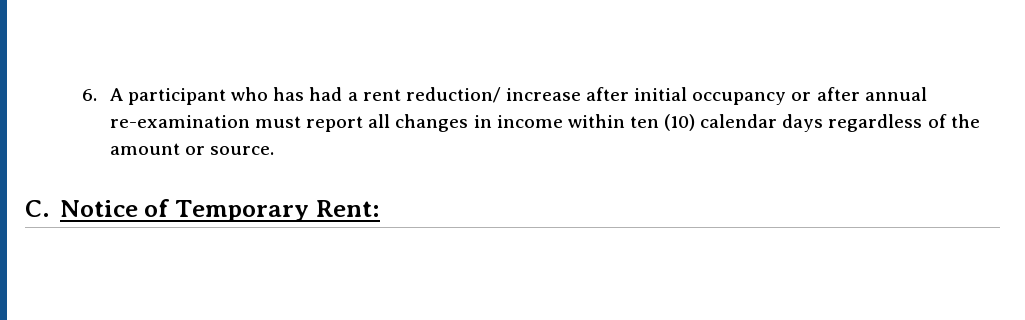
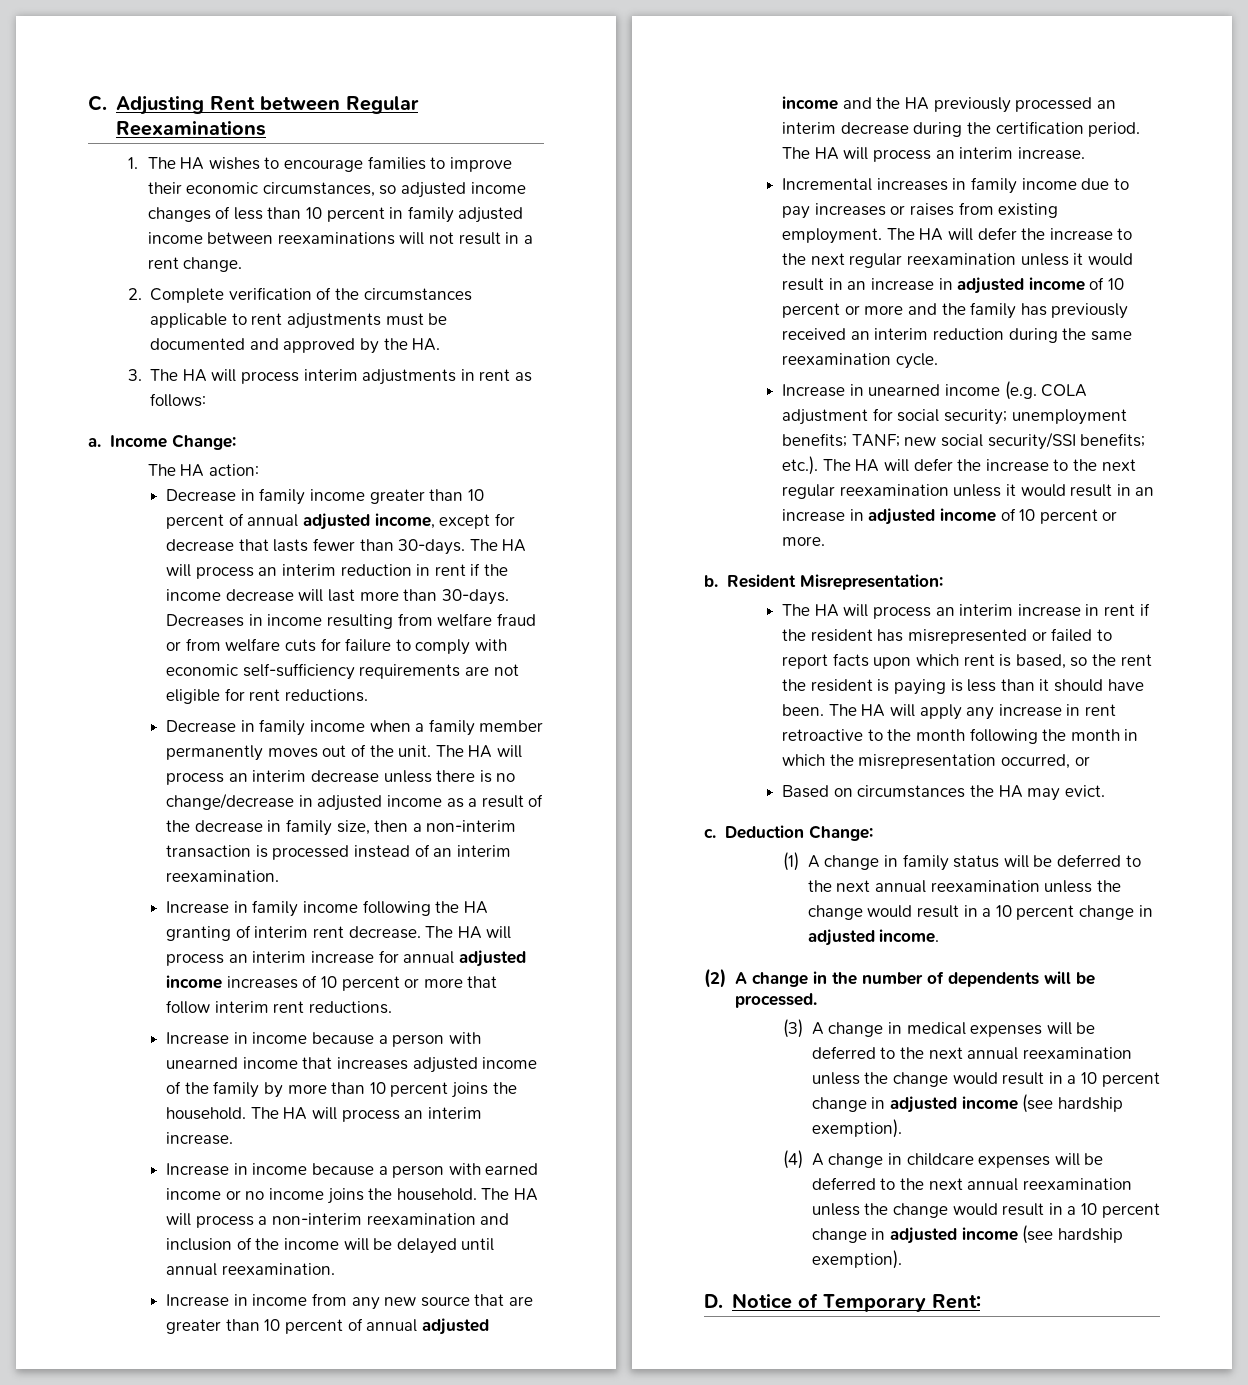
[81,87,927,105] [109,114,980,132] [109,143,275,155] [25,200,50,217] 6. A participant who has had a rent reduction/ increase after initial occupancy or after annual re-examination must report all changes in income within ten (10) calendar days regardless of the amount or source. // C. -> [88,95,419,115] [115,120,266,136] [127,156,512,172] [147,182,526,198] [147,206,524,223] [147,232,533,245] [147,257,243,272] [127,287,472,303] [150,313,448,329] [150,338,441,354] [127,369,532,385] [150,393,207,407] [88,434,236,450] [147,464,259,477] [166,488,484,505] [166,513,515,530] [166,538,527,555] [166,563,508,579] [166,589,509,605] [166,613,536,629] [166,638,507,655] [166,663,519,680] [166,688,369,704] [166,719,544,736] [166,744,522,761] [166,770,516,785] [166,793,544,811] [166,819,517,836] [166,844,511,860] [166,870,280,882] [166,900,488,917] [166,925,512,941] [166,950,526,967] [166,975,498,991] [166,1000,393,1014] [166,1032,481,1047] [166,1057,538,1073] [166,1081,517,1098] [166,1107,482,1122] [166,1132,234,1145] [166,1163,539,1178] [166,1188,538,1204] [166,1213,510,1228] [166,1237,495,1254] [166,1263,335,1276] [166,1293,533,1310] [166,1318,489,1335] [782,96,1116,113] [782,121,1141,137] [782,147,1085,162] [782,177,1129,194] [782,202,1059,219] [782,227,1133,244] [782,253,1133,268] [782,277,1124,294] [782,302,1129,319] [782,328,1132,343] [782,353,938,369] [782,381,1088,400] [782,408,1127,425] [782,432,1146,450] [782,456,1136,475] [782,484,1155,499] [782,508,1118,525] [782,536,826,546] [704,574,943,590] [782,603,1150,619] [782,628,1112,644] [782,653,1152,669] [782,679,1144,695] [782,704,1116,720] [782,728,1139,744] [782,754,1090,769] [782,785,1105,801] [704,825,873,841] [783,852,1141,871] [807,880,1121,893] [807,905,1153,920] [807,929,940,946] [704,968,1095,988] [734,993,817,1008] [783,1019,1096,1038] [811,1046,1132,1060] [811,1072,1160,1087] [811,1094,1123,1113] [811,1119,902,1138] [783,1150,1104,1169] [811,1177,1132,1191] [811,1203,1160,1218] [811,1225,1123,1244] [811,1250,902,1269] [704,1294,723,1308] C. Adjusting Rent between Regular Reexaminations // 1. The HA wishes to encourage families to improve their economic circumstances, so adjusted income changes of less than 10 percent in family adjusted income between reexaminations will not result in a rent change. // 2. Complete verification of the circumstances applicable to rent adjustments must be documented and approved by the HA. // 3. The HA will process interim adjustments in rent as follows: // a. Income Change: // The HA action: // Decrease in family income greater than 10 percent of annual adjusted income, except for decrease that lasts fewer than 30-days. The HA will process an interim reduction in rent if the income decrease will last more than 30-days. Decreases in income resulting from welfare fraud or from welfare cuts for failure to comply with economic self-sufficiency requirements are not eligible for rent reductions. // Decrease in family income when a family member permanently moves out of the unit. The HA will process an interim decrease unless there is no change/decrease in adjusted income as a result of the decrease in family size, then a non-interim transaction is processed instead of an interim reexamination. // Increase in family income following the HA granting of interim rent decrease. The HA will process an interim increase for annual adjusted income increases of 10 percent or more that follow interim rent reductions. // Increase in income because a person with unearned income that increases adjusted income of the family by more than 10 percent joins the household. The HA will process an interim increase. // Increase in income because a person with earned income or no income joins the household. The HA will process a non-interim reexamination and inclusion of the income will be delayed until annual reexamination. // Increase in income from any new source that are greater than 10 percent of annual adjusted income and the HA previously processed an interim decrease during the certification period. The HA will process an interim increase. // Incremental increases in family income due to pay increases or raises from existing employment. The HA will defer the increase to the next regular reexamination unless it would result in an increase in adjusted income of 10 percent or more and the family has previously received an interim reduction during the same reexamination cycle. // Increase in unearned income (e.g. COLA adjustment for social security; unemployment benefits; TANF; new social security/SSI benefits; etc.). The HA will defer the increase to the next regular reexamination unless it would result in an increase in adjusted income of 10 percent or more. // b. Resident Misrepresentation: // The HA will process an interim increase in rent if the resident has misrepresented or failed to report facts upon which rent is based, so the rent the resident is paying is less than it should have been. The HA will apply any increase in rent retroactive to the month following the month in which the misrepresentation occurred, or // Based on circumstances the HA may evict. // c. Deduction Change: // (1) A change in family status will be deferred to the next annual reexamination unless the change would result in a 10 percent change in adjusted income. // (2) A change in the number of dependents will be processed. // (3) A change in medical expenses will be deferred to the next annual reexamination unless the change would result in a 10 percent change in adjusted income (see hardship exemption). // (4) A change in childcare expenses will be deferred to the next annual reexamination unless the change would result in a 10 percent change in adjusted income (see hardship exemption). // D.

